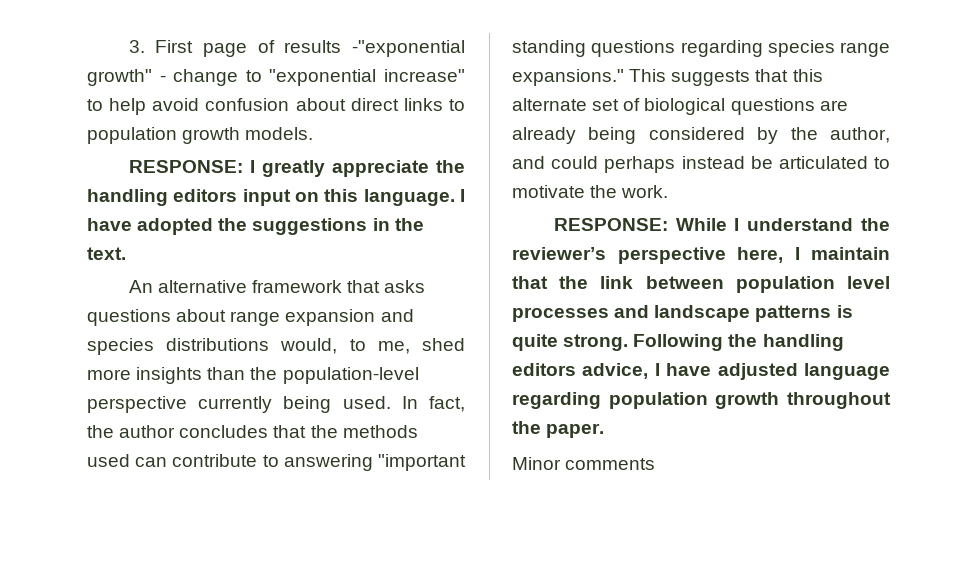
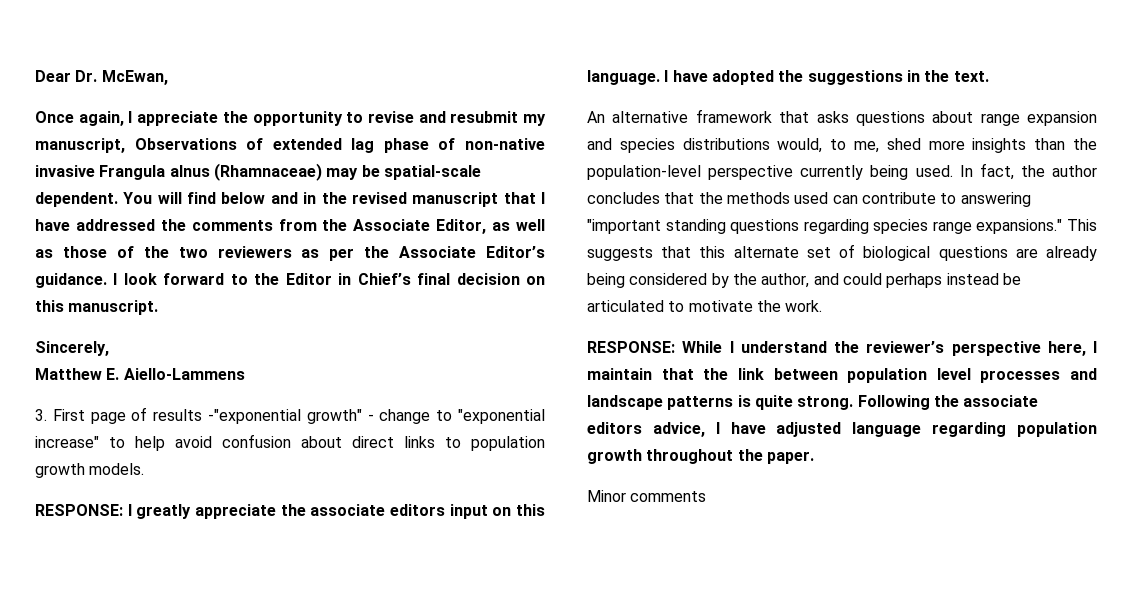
(128, 46) none -> [35,70,168,85] [35,111,546,126] [35,138,545,153] [35,163,481,181] [35,192,546,207] [35,219,546,234] [35,246,545,261] [35,273,545,288] [35,300,159,315] [35,341,109,356] [35,368,245,380] Dear Dr. McEwan, // Once again, I appreciate the opportunity to revise and resubmit my manuscript, Observations of extended lag phase of non-native invasive Frangula alnus (Rhamnaceae) may be spatial-scale dependent. You will find below and in the revised manuscript that I have addressed the comments from the Associate Editor, as well as those of the two reviewers as per the Associate Editor’s guidance. I look forward to the Editor in Chief’s final decision on this manuscript. // Sincerely, // Matthew E. Aiello-Lammens //
[87,189,168,206] handling -> [310,504,386,516] associate
[762,334,844,351] handling -> [963,395,1039,407] associate

